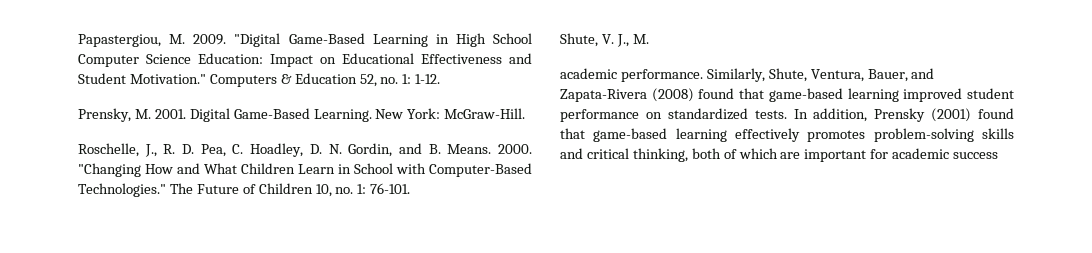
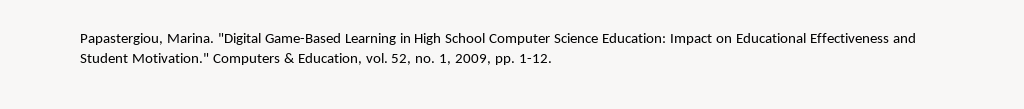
[169,34,227,45] M. 2009. -> [166,33,214,43] Marina.
[294,73,441,87] [78,108,526,122] [78,143,532,157] [78,163,532,177] [78,183,411,197] [560,33,649,47] [560,68,935,82] [560,88,1014,102] [560,108,1014,122] [560,128,1014,142] [560,148,999,162] Education 52, no. 1: 1-12. // Prensky, M. 2001. Digital Game-Based Learning. New York: McGraw-Hill. // Roschelle, J., R. D. Pea, C. Hoadley, D. N. Gordin, and B. Means. 2000. "Changing How and What Children Learn in School with Computer-Based Technologies." The Future of Children 10, no. 1: 76-101. // Shute, V. J., M. // academic performance. Similarly, Shute, Ventura, Bauer, and Zapata-Rivera (2008) found that game-based learning improved student performance on standardized tests. In addition, Prensky (2001) found that game-based learning effectively promotes problem-solving skills and critical thinking, both of which are important for academic success -> [297,53,553,65] Education, vol. 52, no. 1, 2009, pp. 1-12.

